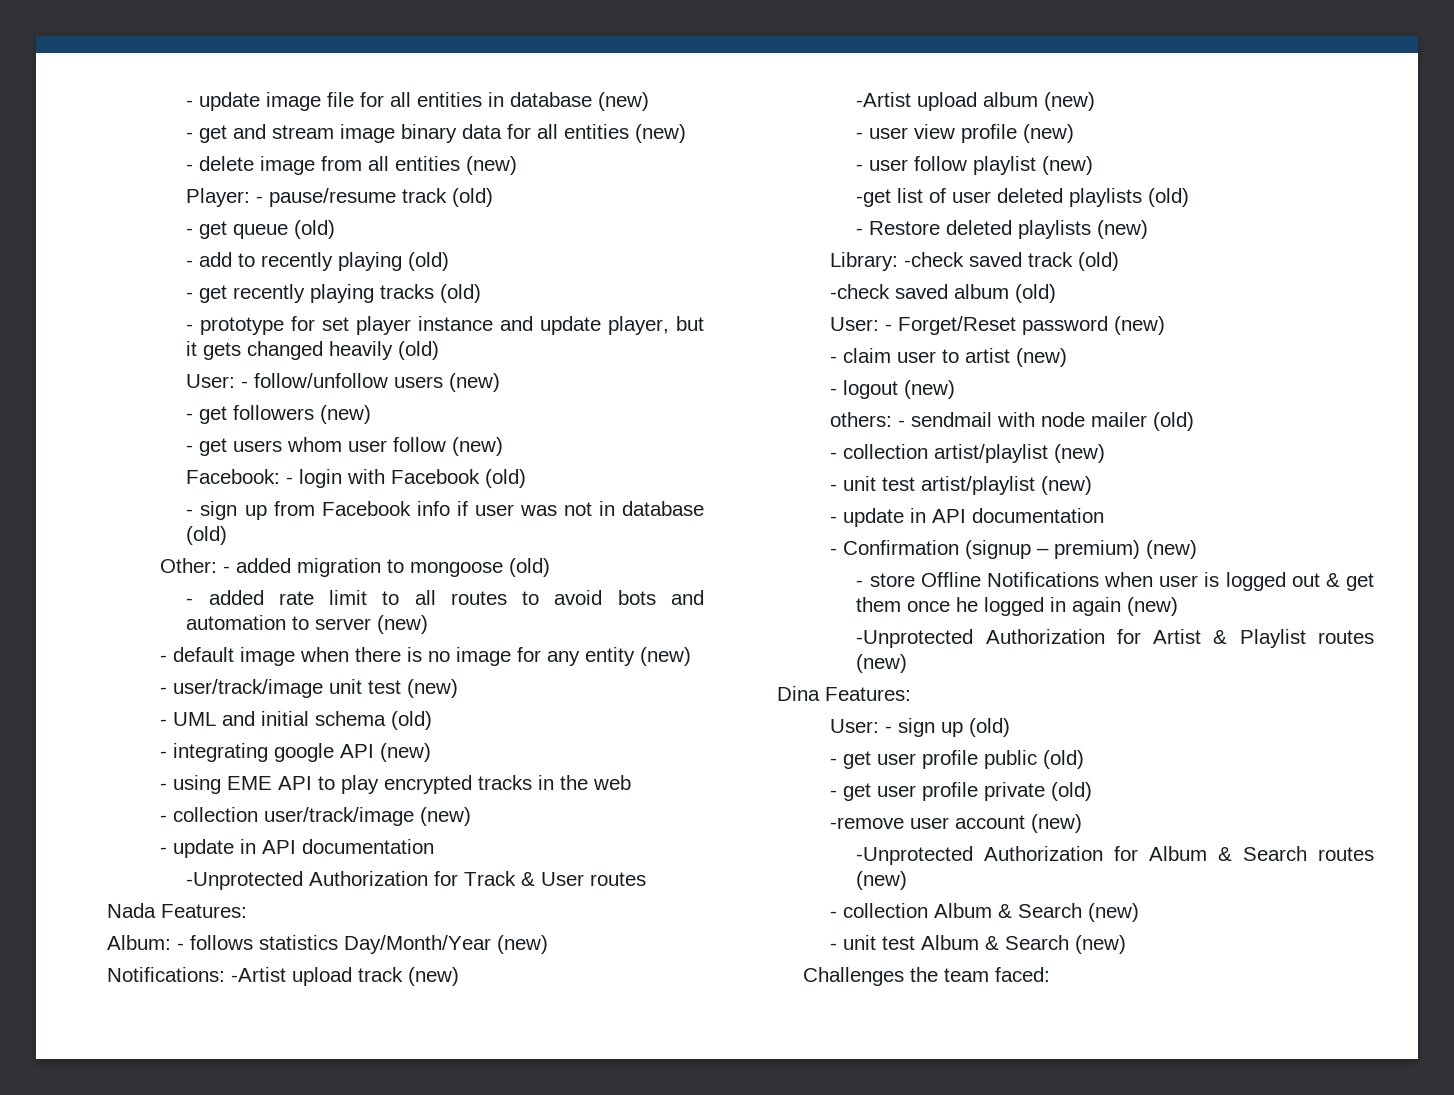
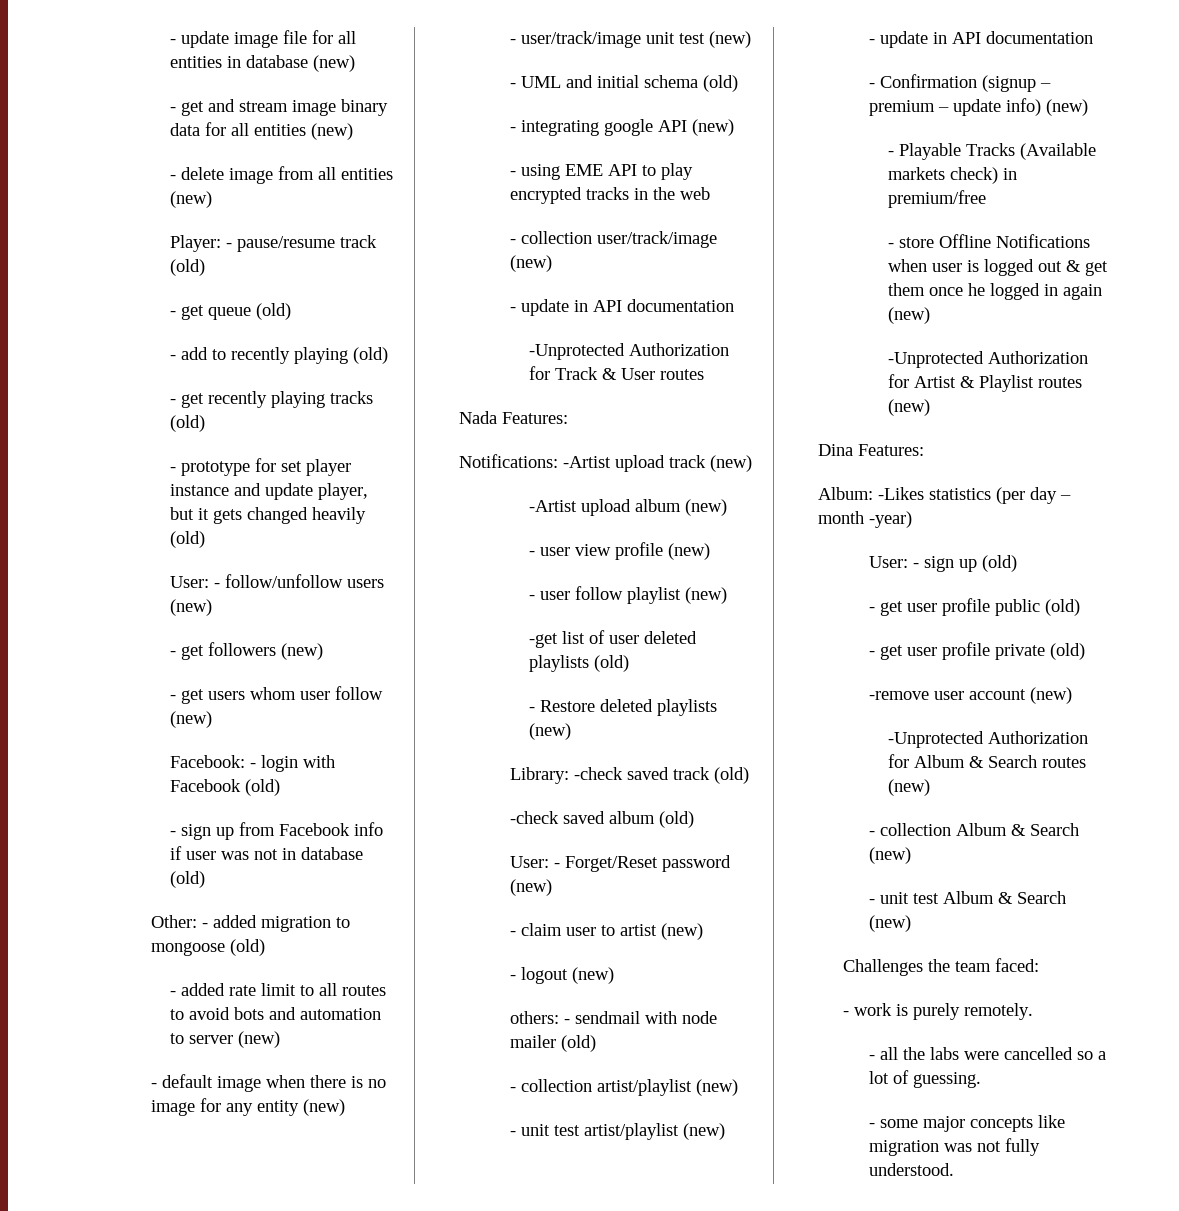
[106,935,548,954] // Album: - follows statistics Day/Month/Year (new) -> (568, 418) none
[1053,540,1197,559] premium) (new) -> [869,98,1089,116] [888,143,1096,160] [888,167,1017,184] [888,190,986,208] premium – update info) (new) // - Playable Tracks (Available markets check) in premium/free
(911, 694) none -> [817,487,1071,504] [817,511,912,528] // Album: -Likes statistics (per day – month -year)
(1051, 974) none -> [843,1003,1034,1020] [869,1047,1107,1060] [869,1070,982,1088] [869,1115,1066,1132] [869,1138,1041,1156] [869,1163,955,1176] // - work is purely remotely. // - all the labs were cancelled so a lot of guessing. // - some major concepts like migration was not fully understood.

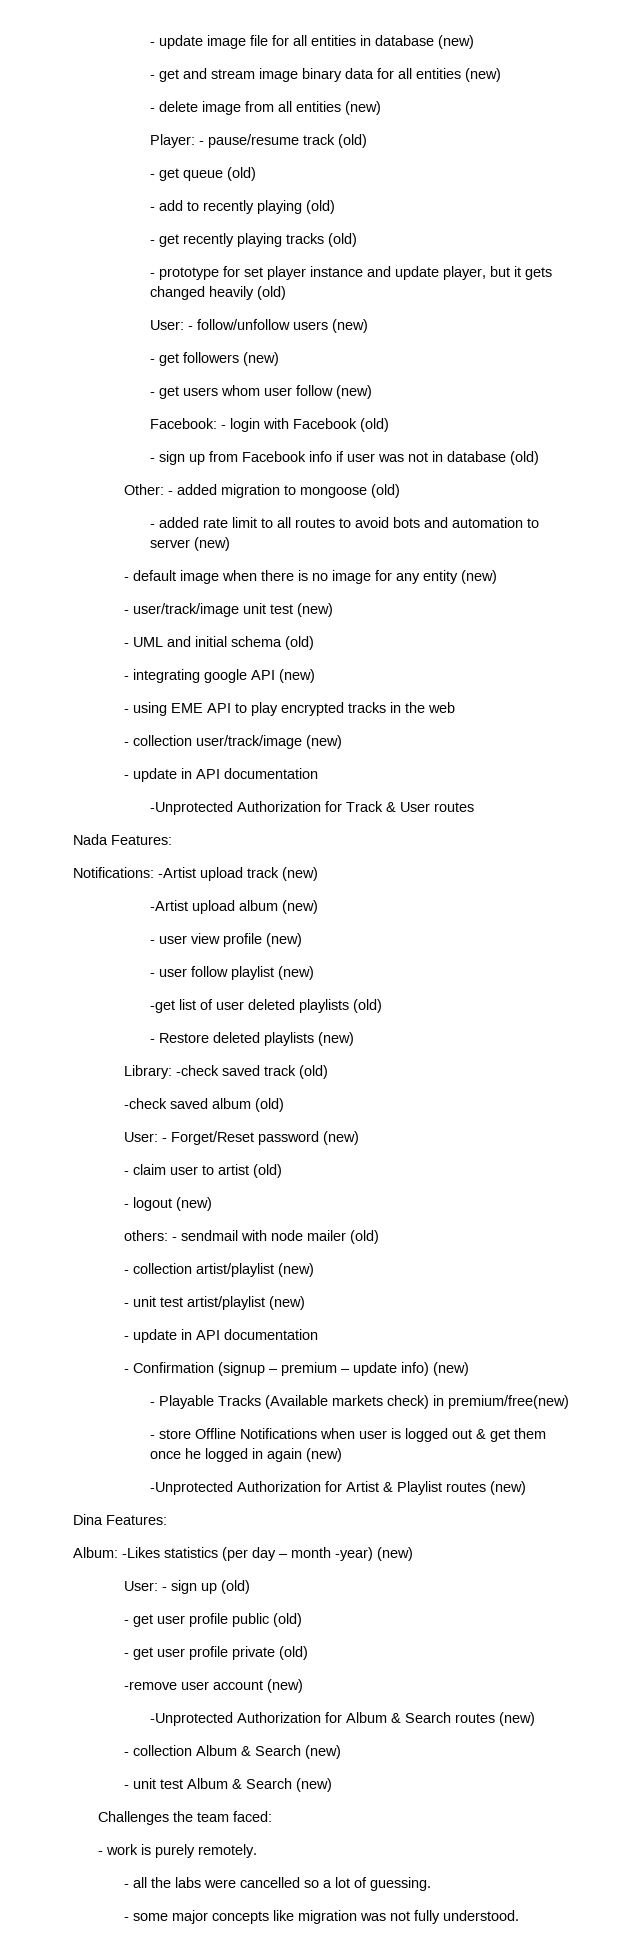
[661,923,704,940] (new) -> [253,1164,283,1178] (old)
[888,190,986,208] premium/free -> [447,1395,569,1409] premium/free(new)
(912, 519) none -> [376,1547,413,1561] (new)

